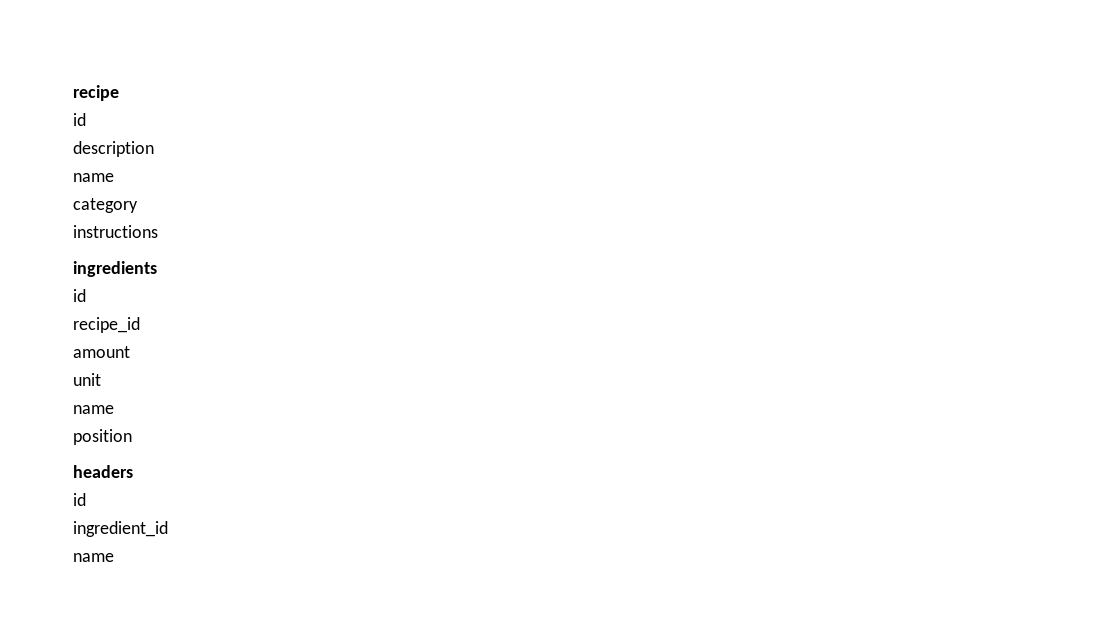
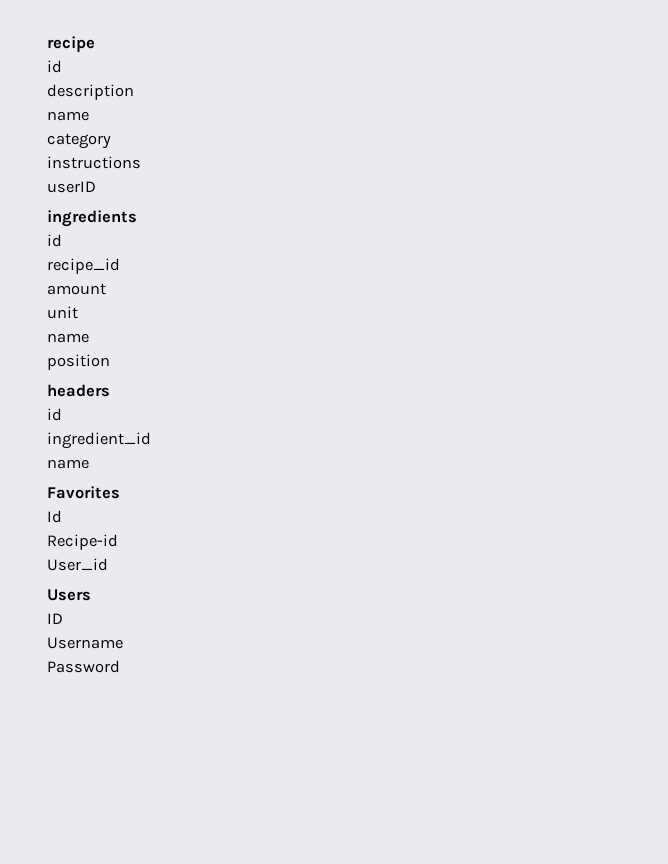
(158, 231) none -> [47,181,96,193] // userID
(114, 557) none -> [47,486,120,499] [47,510,62,523] [47,534,118,550] [47,558,108,571] [47,589,91,601] [47,613,63,624] [47,637,123,649] [47,660,120,673] // Favorites // Id // Recipe-id // User_id // Users // ID // Username // Password

